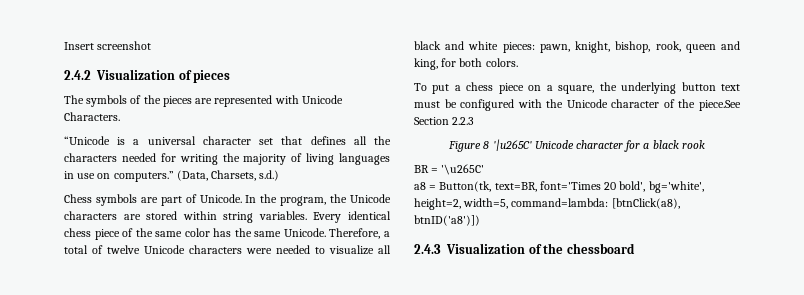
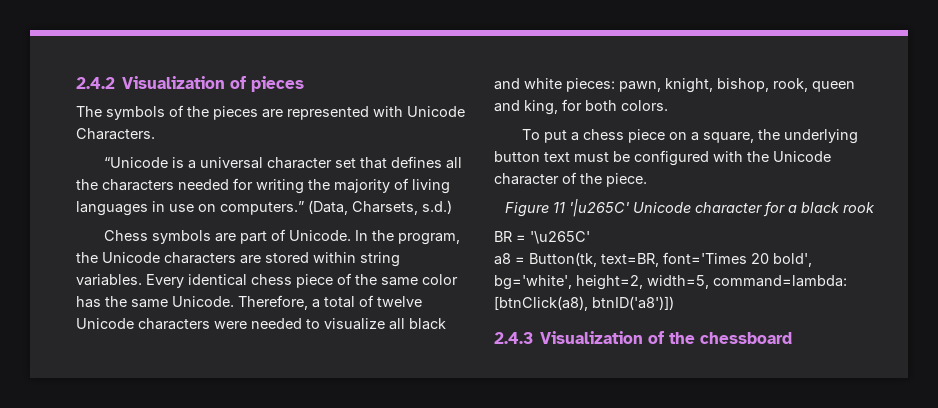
[64,41,152,50] Insert screenshot // -> (76, 83) none
[699,100,741,111] [414,117,475,125] piece.See Section 2.2.3 -> [606,173,647,187] piece.
[483,141,490,149] 8 -> [552,202,565,213] 11

